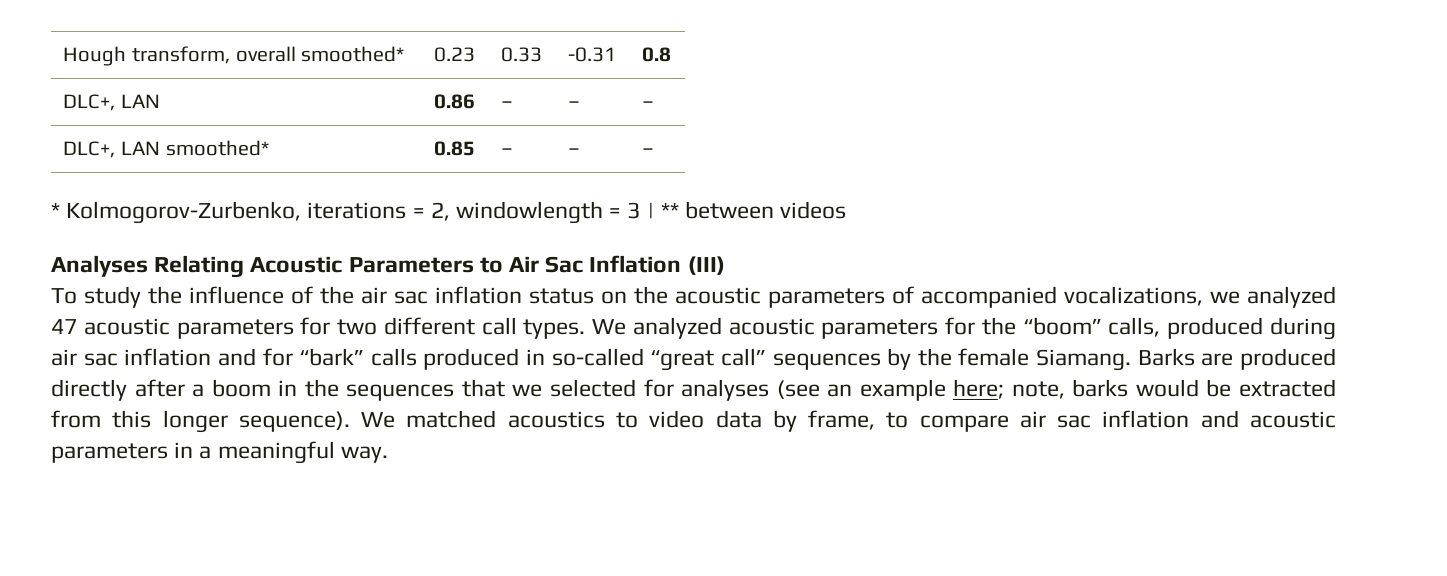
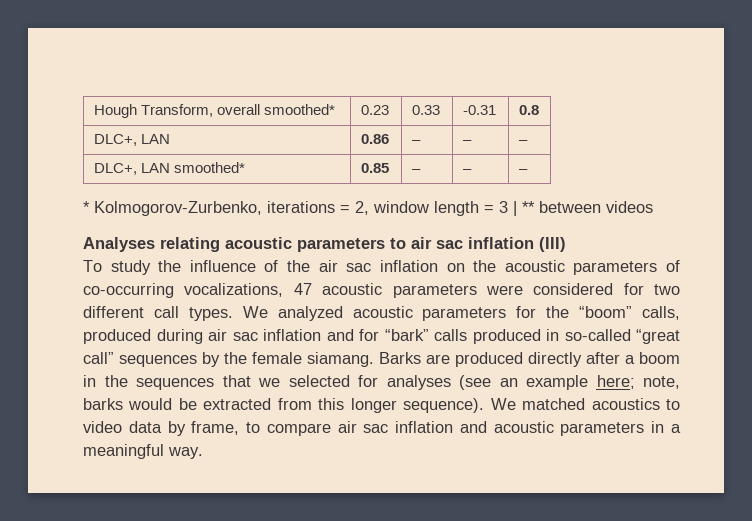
[131,46,230,64] transform, -> [140,104,213,117] Transform,
[456,201,604,224] windowlength -> [373,201,479,216] window length
[154,255,682,278] Relating Acoustic Parameters to Air Sac Inflation -> [160,237,534,252] relating acoustic parameters to air sac inflation
[529,288,594,304] status -> (438, 266) none
[921,286,1336,308] accompanied vocalizations, we analyzed -> [83,283,284,298] co-occurring vocalizations,
(294, 329) none -> [485,283,614,295] were considered
[1036,349,1132,371] Siamang. -> [307,352,374,367] siamang.

